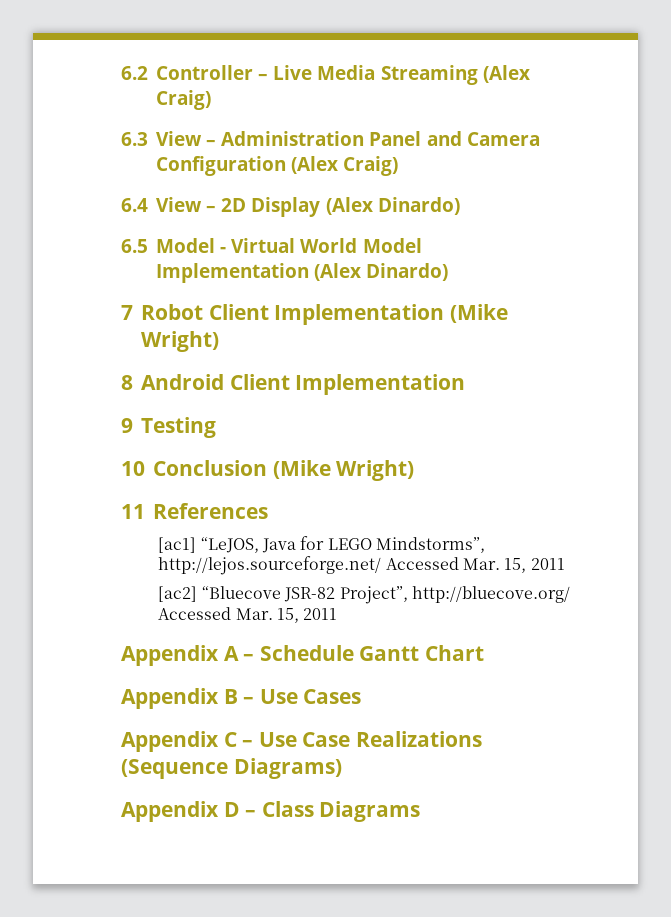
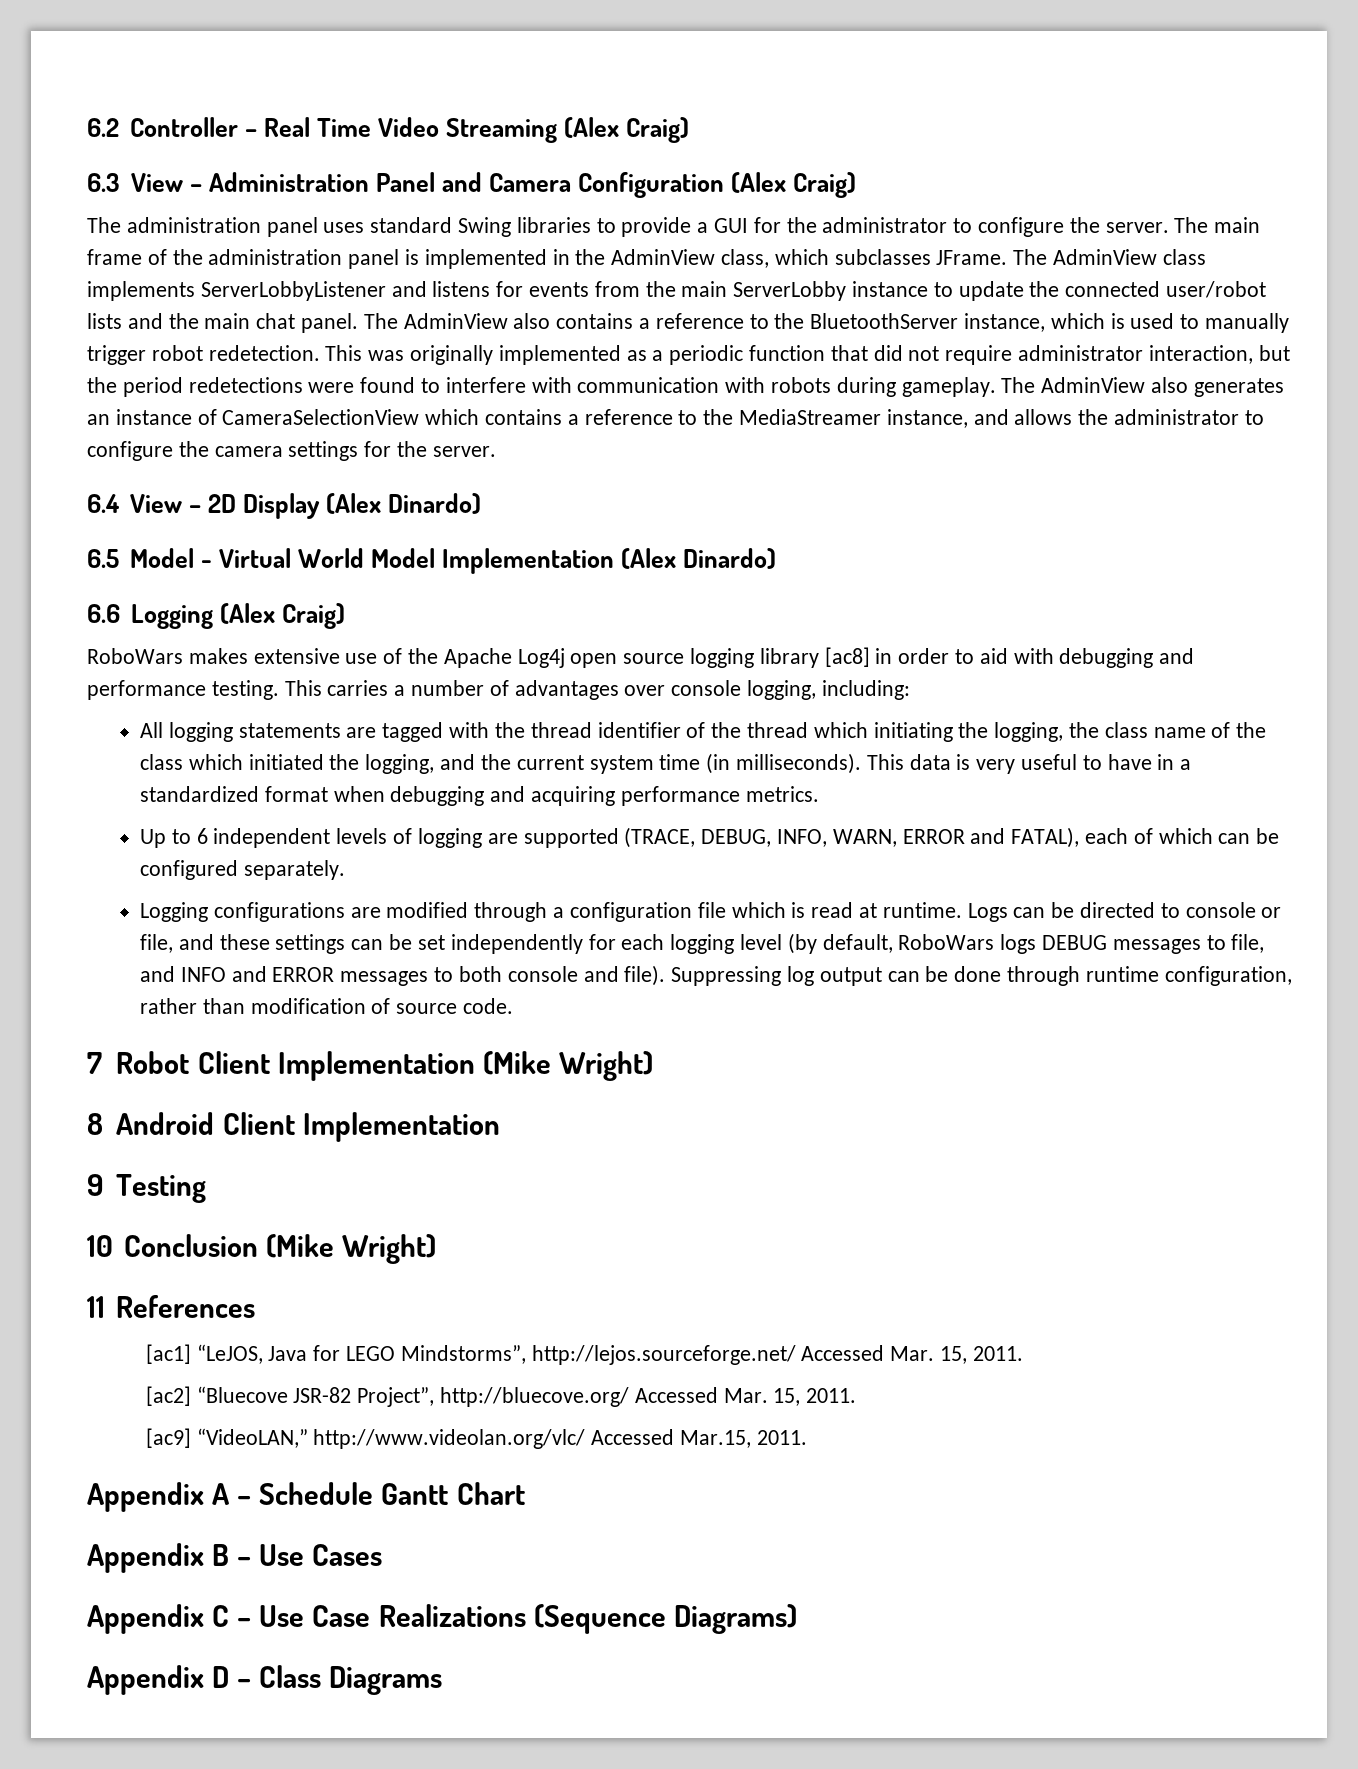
[273,65,376,80] Live Media -> [263,117,439,137] Real Time Video
(399, 166) none -> [87,217,1261,237] [87,249,1206,269] [87,281,1267,301] [87,313,1290,333] [87,345,1290,365] [87,377,1284,397] [87,409,1264,428] [87,441,496,461] // The administration panel uses standard Swing libraries to provide a GUI for the administrator to configure the server. The main frame of the administration panel is implemented in the AdminView class, which subclasses JFrame. The AdminView class implements ServerLobbyListener and listens for events from the main ServerLobby instance to update the connected user/robot lists and the main chat panel. The AdminView also contains a reference to the BluetoothServer instance, which is used to manually trigger robot redetection. This was originally implemented as a periodic function that did not require administrator interaction, but the period redetections were found to interfere with communication with robots during gameplay. The AdminView also generates an instance of CameraSelectionView which contains a reference to the MediaStreamer instance, and allows the administrator to configure the camera settings for the server.
(449, 272) none -> [87,603,345,629] [87,647,1195,668] [87,680,910,700] [140,722,1267,742] [140,753,1192,774] [140,786,819,806] [140,827,1280,848] [140,860,345,880] [140,902,1282,922] [140,933,1265,954] [140,965,1292,986] [140,998,514,1014] // 6.6 Logging (Alex Craig) // RoboWars makes extensive use of the Apache Log4j open source logging library [ac8] in order to aid with debugging and performance testing. This carries a number of advantages over console logging, including: // All logging statements are tagged with the thread identifier of the thread which initiating the logging, the class name of the class which initiated the logging, and the current system time (in milliseconds). This data is very useful to have in a standardized format when debugging and acquiring performance metrics. // Up to 6 independent levels of logging are supported (TRACE, DEBUG, INFO, WARN, ERROR and FATAL), each of which can be configured separately. // Logging configurations are modified through a configuration file which is read at runtime. Logs can be directed to console or file, and these settings can be set independently for each logging level (by default, RoboWars logs DEBUG messages to file, and INFO and ERROR messages to both console and file). Suppressing log output can be done through runtime configuration, rather than modification of source code.
[530,558,565,570] 2011 -> [972,1346,1023,1361] 2011.
[303,608,338,620] 2011 -> [806,1388,857,1403] [145,1428,807,1449] 2011. // [ac9] “VideoLAN,” http://www.videolan.org/vlc/ Accessed Mar.15, 2011.

